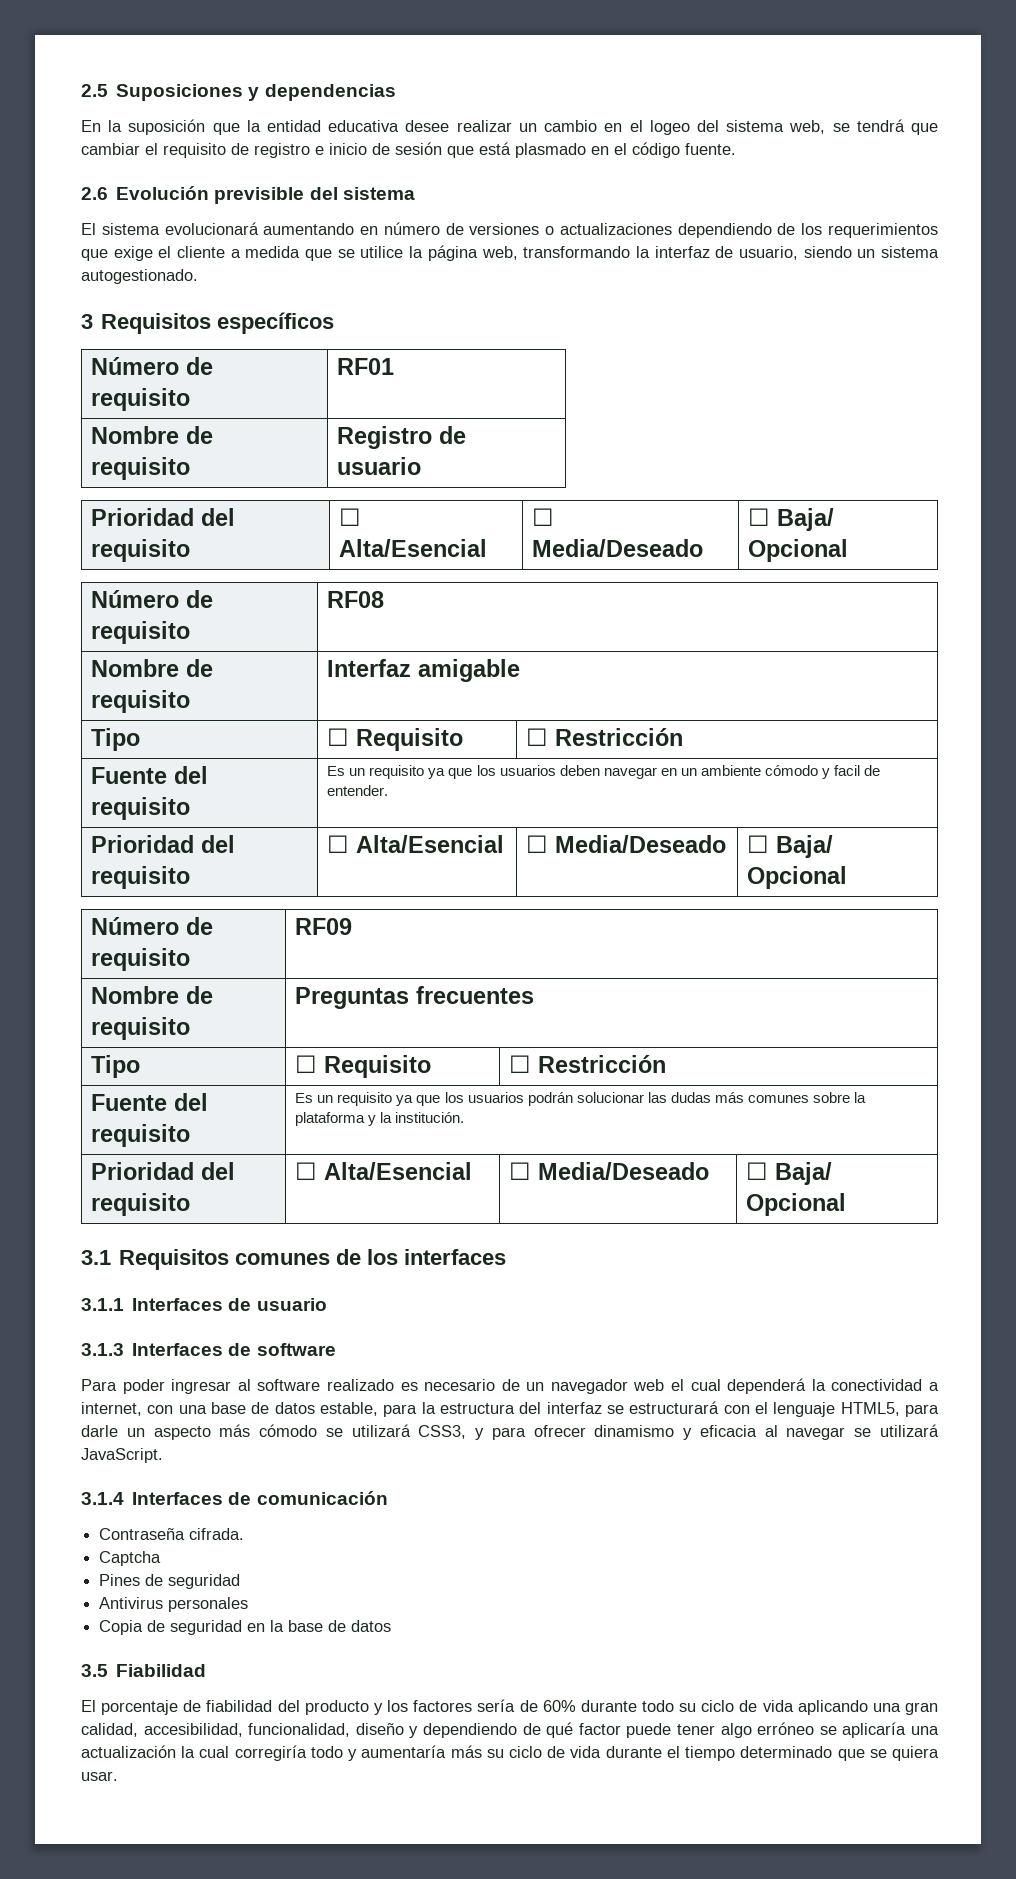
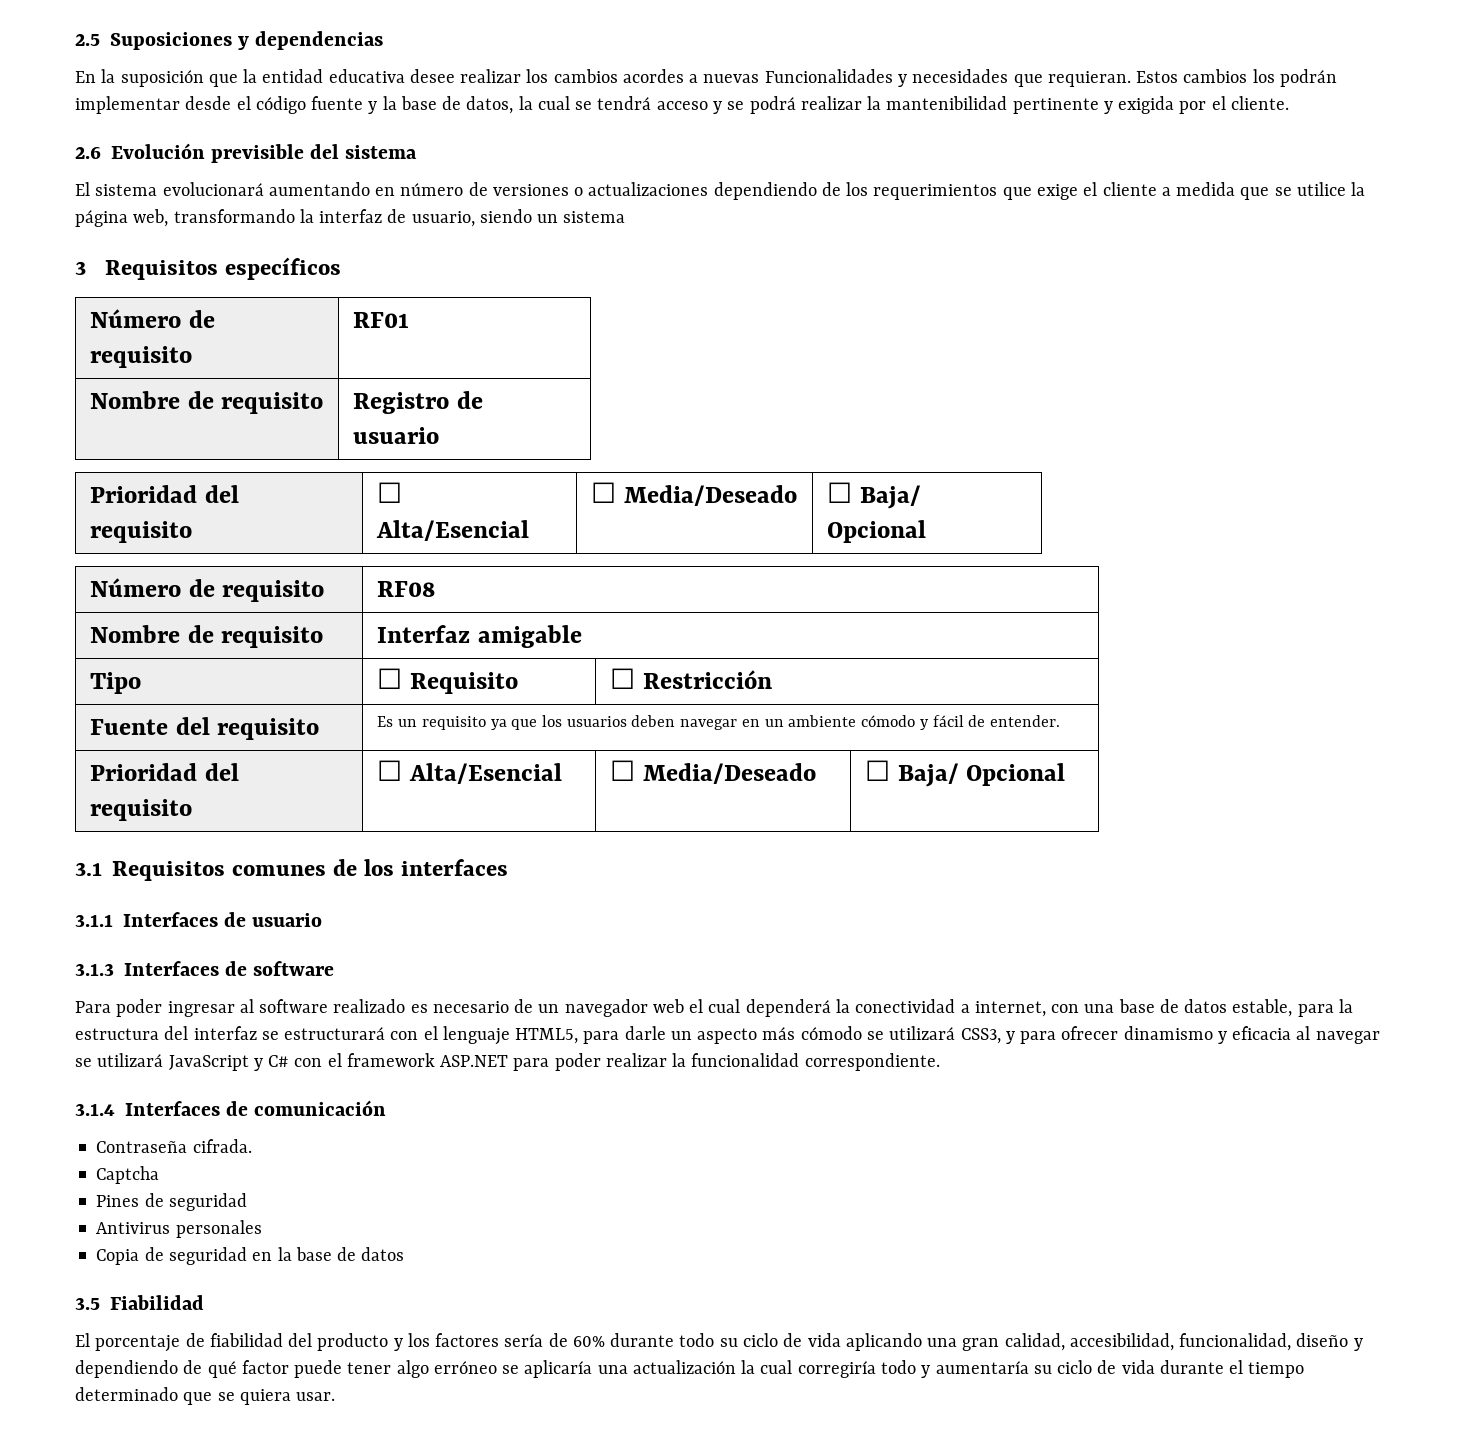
[518,119,939,135] [81,142,736,158] un cambio en el logeo del sistema web, se tendrá que cambiar el requisito de registro e inicio de sesión que está plasmado en el código fuente. -> [526,69,1337,87] [75,96,1289,114] los cambios acordes a nuevas Funcionalidades y necesidades que requieran. Estos cambios los podrán implementar desde el código fuente y la base de datos, la cual se tendrá acceso y se podrá realizar la mantenibilidad pertinente y exigida por el cliente.
[81,269,198,284] autogestionado. -> (626, 217) none
[833,765,860,776] facil -> [932,715,964,727] fácil
[91,917,214,935] [91,948,191,971] [295,918,353,935] [91,986,214,1004] [91,1017,191,1040] [295,986,535,1009] [91,1055,141,1078] [295,1055,432,1078] [509,1055,667,1073] [91,1093,209,1111] [91,1124,191,1147] [295,1092,866,1106] [295,1112,465,1126] [91,1162,236,1180] [91,1193,191,1216] [295,1162,473,1180] [509,1162,710,1180] [746,1162,833,1185] [746,1193,847,1216] // Número de requisito | RF09 // Nombre de requisito | Preguntas frecuentes // Tipo | ☐ Requisito | ☐ Restricción // Fuente del requisito | Es un requisito ya que los usuarios podrán solucionar las dudas más comunes sobre la plataforma y la institución. // Prioridad del requisito | ☐ Alta/Esencial | ☐ Media/Deseado | ☐ Baja/ Opcional -> (1066, 774) none
[81,1448,163,1463] JavaScript. -> [168,1053,940,1071] JavaScript y C# con el framework ASP.NET para poder realizar la funcionalidad correspondiente.
[450,1745,482,1758] más -> (1029, 1367) none

